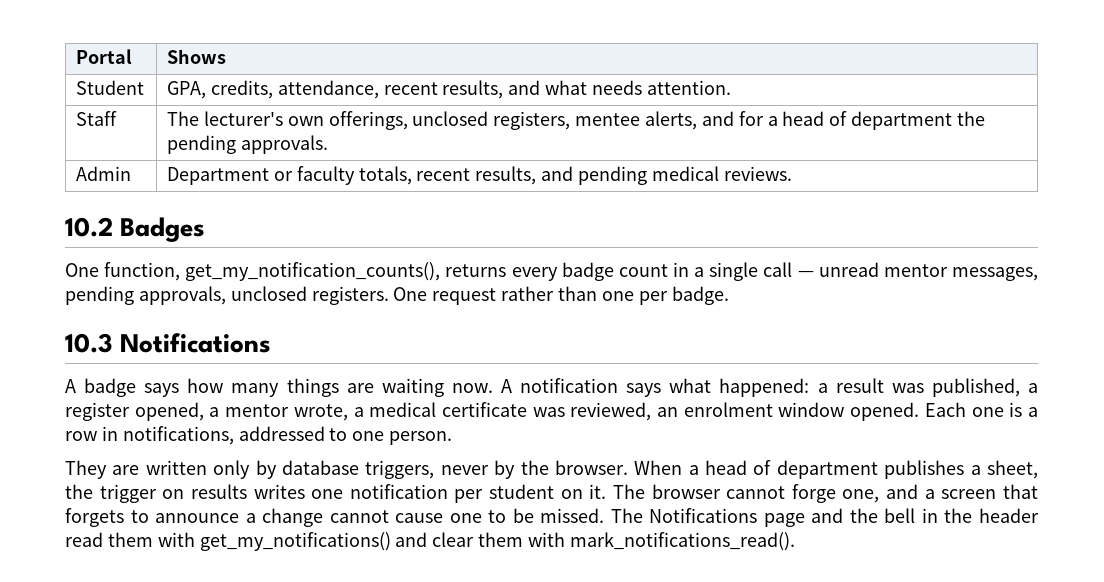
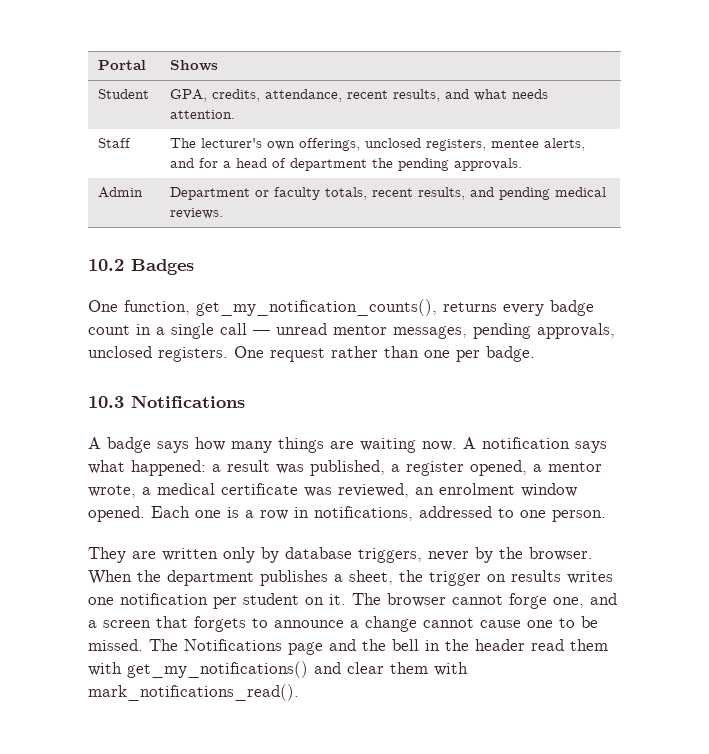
[688,460,772,475] a head of -> [137,570,161,582] the

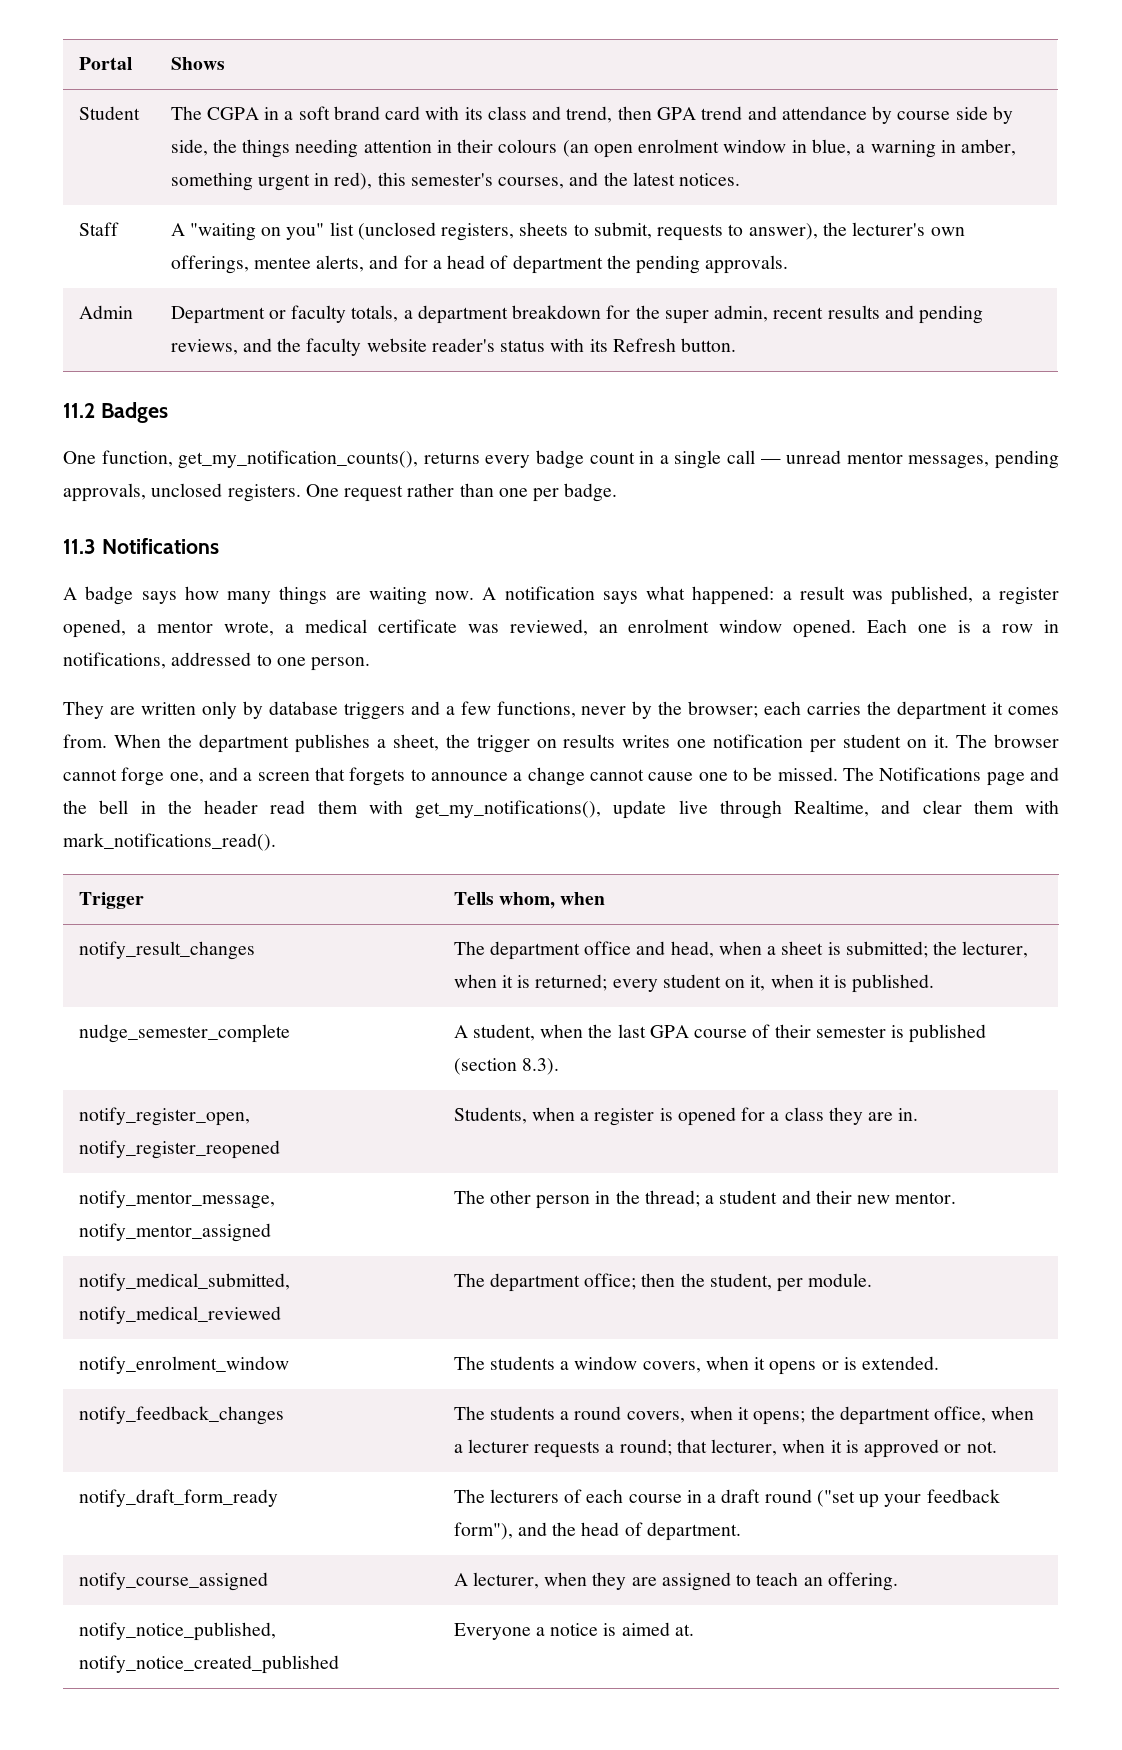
[170,89,549,102] [170,110,236,119] [98,138,132,148] [170,138,197,148] GPA, credits, attendance, recent results, and what needs attention. // Staff | The -> [170,106,1013,124] [170,139,1017,158] [170,172,741,191] [78,222,119,236] [170,222,847,241] The CGPA in a soft brand card with its class and trend, then GPA trend and attendance by course side by side, the things needing attention in their colours (an open enrolment window in blue, a warning in amber, something urgent in red), this semester's courses, and the latest notices. // Staff | A "waiting on you" list (unclosed registers, sheets to submit, requests to answer), the
[365,138,487,151] unclosed registers, -> (249, 264) none
[372,187,607,200] [170,208,224,219] [88,259,124,271] recent results, and pending medical reviews. // 10.2 -> [403,305,984,324] [170,338,737,356] [63,403,95,418] a department breakdown for the super admin, recent results and pending reviews, and the faculty website reader's status with its Refresh button. // 11.2
[88,396,124,408] 10.3 -> [63,539,96,554] 11.3
[358,547,593,563] triggers, never by the browser. -> [343,701,1060,720] [63,734,107,748] triggers and a few functions, never by the browser; each carries the department it comes from.
[127,661,308,678] get_my_notifications() -> [415,800,869,819] get_my_notifications(), update live through Realtime,
(299, 692) none -> [78,892,144,909] [453,892,606,909] [78,941,255,960] [453,941,1029,960] [453,974,935,993] [78,1024,290,1043] [453,1024,987,1043] [453,1058,559,1075] [78,1107,250,1126] [78,1140,280,1159] [453,1107,919,1126] [78,1190,275,1209] [78,1223,271,1242] [453,1190,957,1209] [78,1273,290,1291] [78,1306,281,1324] [453,1273,873,1292] [78,1356,289,1374] [453,1356,940,1375] [78,1406,284,1425] [453,1406,1035,1425] [453,1439,997,1458] [78,1489,278,1507] [453,1489,1000,1508] [453,1522,741,1541] [78,1572,268,1591] [453,1572,898,1591] [78,1622,276,1641] [78,1655,339,1674] [453,1622,694,1640] // Trigger | Tells whom, when // notify_result_changes | The department office and head, when a sheet is submitted; the lecturer, when it is returned; every student on it, when it is published. // nudge_semester_complete | A student, when the last GPA course of their semester is published (section 8.3). // notify_register_open, notify_register_reopened | Students, when a register is opened for a class they are in. // notify_mentor_message, notify_mentor_assigned | The other person in the thread; a student and their new mentor. // notify_medical_submitted, notify_medical_reviewed | The department office; then the student, per module. // notify_enrolment_window | The students a window covers, when it opens or is extended. // notify_feedback_changes | The students a round covers, when it opens; the department office, when a lecturer requests a round; that lecturer, when it is approved or not. // notify_draft_form_ready | The lecturers of each course in a draft round ("set up your feedback form"), and the head of department. // notify_course_assigned | A lecturer, when they are assigned to teach an offering. // notify_notice_published, notify_notice_created_published | Everyone a notice is aimed at.

